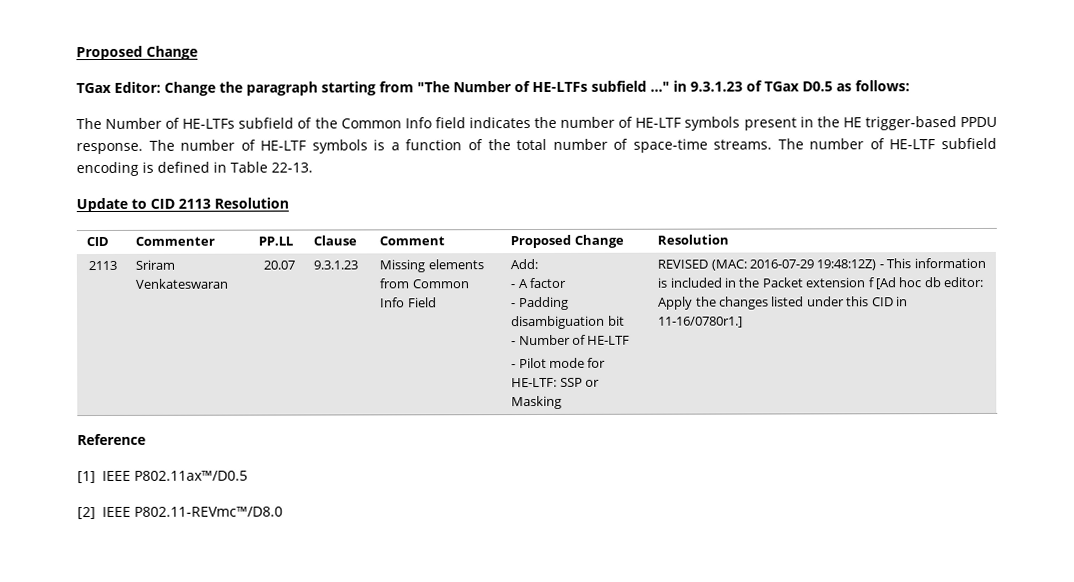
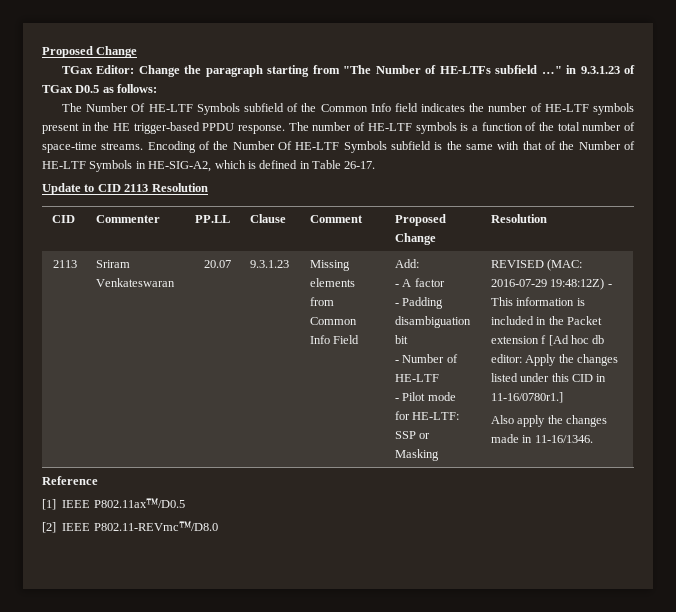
[165,117,236,129] of HE-LTFs -> [131,103,240,115] Of HE-LTF Symbols
[777,137,997,150] [76,161,139,177] The number of HE-LTF subfield encoding -> [147,141,635,153] [42,160,246,172] Encoding of the Number Of HE-LTF Symbols subfield is the same with that of the Number of HE-LTF Symbols in HE-SIG-A2, which
[270,162,313,173] 22-13. -> [344,161,376,169] 26-17.
(744, 322) none -> [490,415,607,427] [490,434,593,443] // Also apply the changes made in 11-16/1346.

